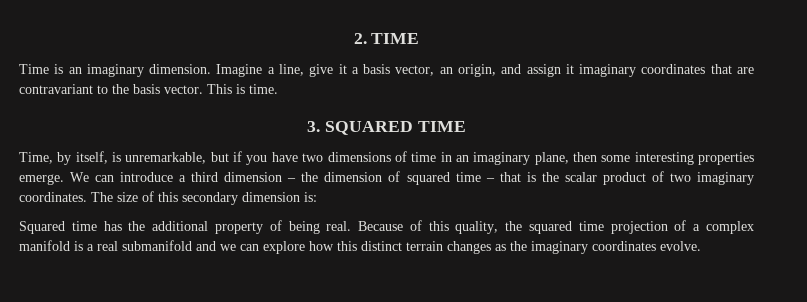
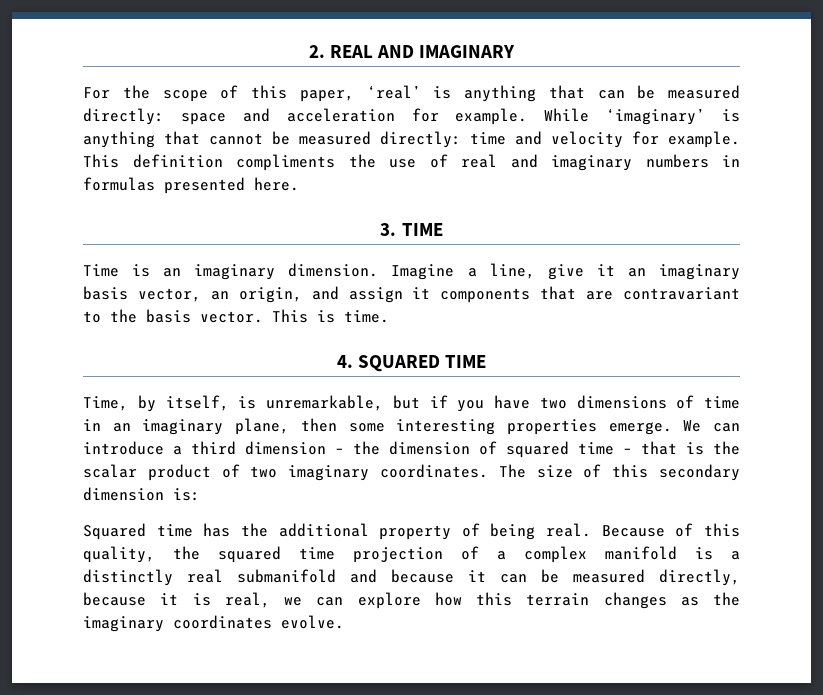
(367, 38) none -> [329,45,516,58] [83,85,740,102] [83,108,740,125] [83,131,740,148] [83,154,740,171] [83,177,299,194] [380,223,397,236] REAL AND IMAGINARY // For the scope of this paper, ‘real’ is anything that can be measured directly: space and acceleration for example. While ‘imaginary’ is anything that cannot be measured directly: time and velocity for example. This definition compliments the use of real and imaginary numbers in formulas presented here. // 3.
[351,67,359,74] a -> [627,264,740,280] an imaginary
[579,64,706,77] imaginary coordinates -> [440,288,531,303] components
[307,121,321,132] 3. -> [336,355,353,368] 4.
(94, 247) none -> [83,569,173,586] distinctly
(216, 246) none -> [391,569,740,586] [83,592,270,608] because it can be measured directly, because it is real,
[361,241,402,251] distinct -> (512, 599) none

